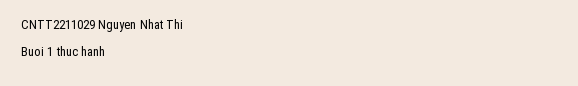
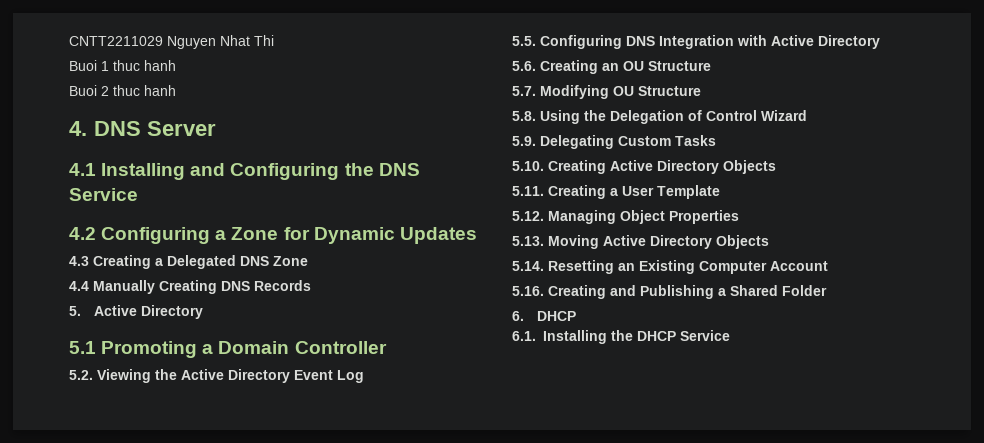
(106, 51) none -> [69,85,176,96] [69,121,217,136] [69,163,420,180] [69,188,138,201] [69,227,477,244] [69,255,308,269] [69,280,311,294] [69,305,204,319] [69,341,387,358] [69,369,364,383] [512,35,880,49] [512,60,711,74] [512,85,701,99] [512,110,807,124] [512,135,716,149] [512,160,776,174] [512,185,720,199] [512,210,739,224] [512,235,769,249] [512,260,828,274] [512,285,827,299] [512,311,577,321] [512,330,730,344] // Buoi 2 thuc hanh // 4. DNS Server // 4.1 Installing and Configuring the DNS Service // 4.2 Configuring a Zone for Dynamic Updates // 4.3 Creating a Delegated DNS Zone // 4.4 Manually Creating DNS Records // 5. Active Directory // 5.1 Promoting a Domain Controller // 5.2. Viewing the Active Directory Event Log // 5.5. Configuring DNS Integration with Active Directory // 5.6. Creating an OU Structure // 5.7. Modifying OU Structure // 5.8. Using the Delegation of Control Wizard // 5.9. Delegating Custom Tasks // 5.10. Creating Active Directory Objects // 5.11. Creating a User Template // 5.12. Managing Object Properties // 5.13. Moving Active Directory Objects // 5.14. Resetting an Existing Computer Account // 5.16. Creating and Publishing a Shared Folder // 6. DHCP // 6.1. Installing the DHCP Service

